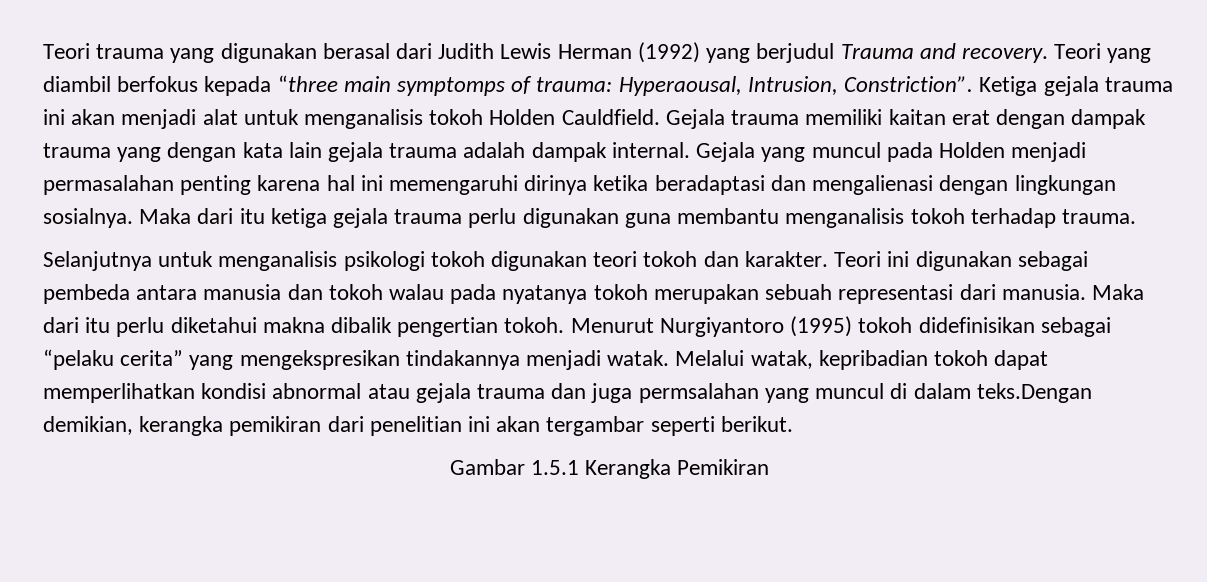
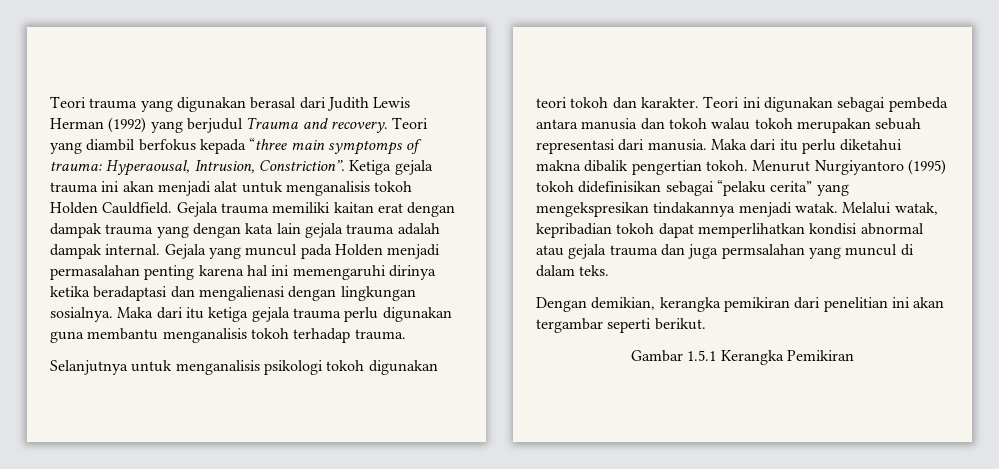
[450,284,588,304] pada nyatanya -> (751, 124) none
[976,383,1092,403] teks.Dengan -> [579,265,610,276] [536,297,587,312] teks. // Dengan

